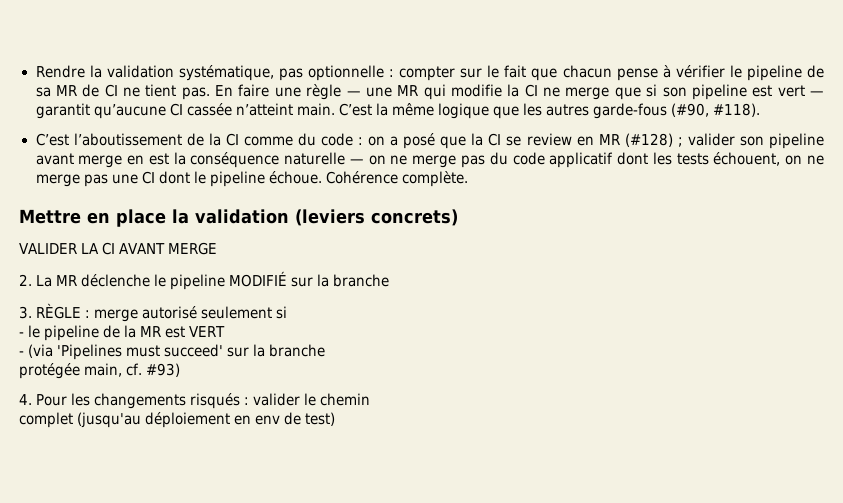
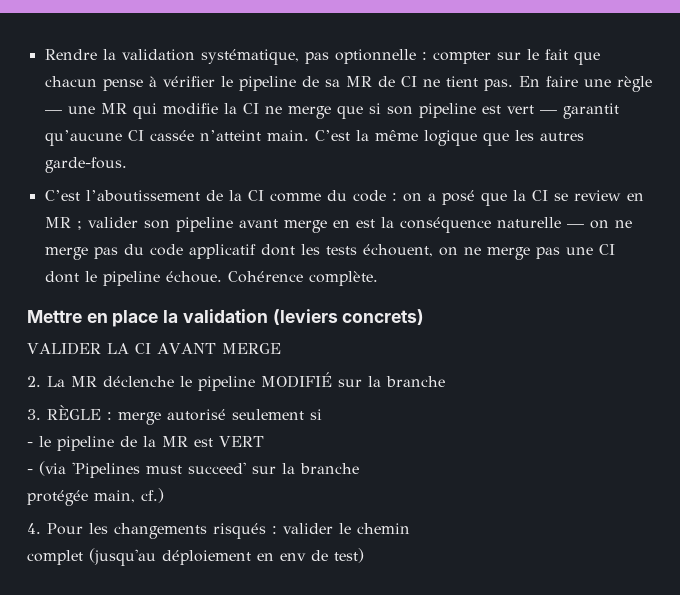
[593,103,761,119] garde-fous (#90, #118). -> [44,157,127,173] garde-fous.
[624,133,673,147] (#128) -> (71, 222) none
[126,363,181,377] cf. #93) -> [141,488,164,503] cf.)

